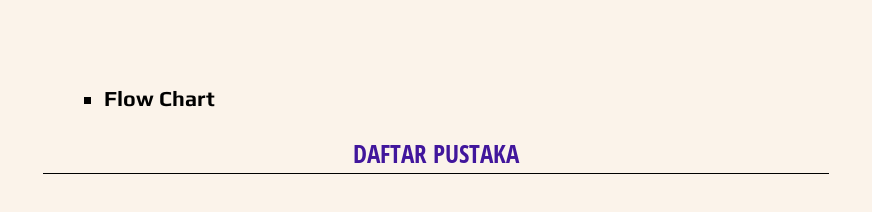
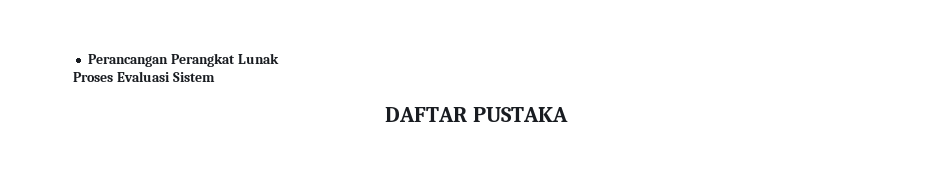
[103,90,216,107] Flow Chart -> [88,53,279,67] [73,71,215,82] Perancangan Perangkat Lunak // Proses Evaluasi Sistem

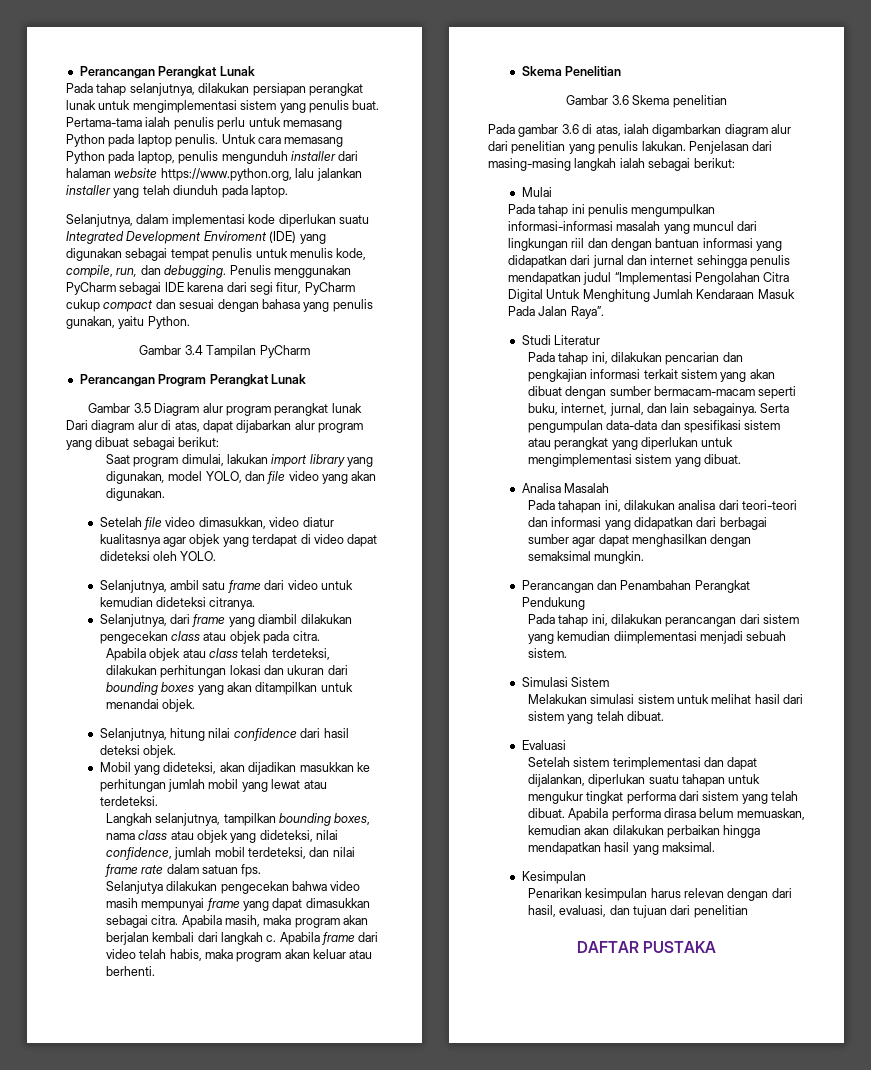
[73,71,215,82] Proses Evaluasi Sistem -> [66,83,363,96] [66,100,380,113] [66,117,342,130] [66,134,344,147] [66,151,359,164] [66,168,362,181] [66,185,288,198] [66,214,369,227] [66,231,326,244] [66,248,367,261] [66,265,351,278] [66,282,355,295] [66,299,373,312] [66,316,190,329] [139,345,310,358] [79,374,306,387] [88,403,362,416] [66,420,363,433] [66,437,220,450] [105,454,374,467] [105,471,377,484] [105,488,165,501] [99,517,334,530] [99,534,378,547] [99,551,217,561] [99,580,353,593] [99,597,256,610] [99,614,352,627] [99,631,320,644] [105,648,330,661] [105,665,348,678] [105,682,353,695] [105,699,196,712] [99,728,349,741] [99,745,177,758] [99,762,370,775] [99,779,327,792] [99,796,158,806] [105,813,371,826] [105,830,339,843] [105,847,355,860] [104,864,262,877] [105,881,361,894] [105,898,370,911] [105,915,369,928] [105,932,379,945] [105,949,373,962] [105,966,155,976] [521,66,622,76] [566,95,727,108] [488,124,791,137] [488,141,773,154] [488,158,735,171] [521,187,552,197] [507,204,716,217] [507,221,758,234] [507,238,783,251] [507,255,791,268] [507,272,790,285] [507,289,795,302] [507,306,604,319] [521,335,601,345] [527,352,743,365] [527,369,775,382] [527,386,797,399] [527,403,790,416] [527,420,781,433] [527,437,734,450] [527,454,741,467] [521,483,610,493] [527,500,798,513] [527,517,767,530] [527,534,752,547] [527,551,645,564] [521,580,750,593] [521,597,585,610] [527,614,800,627] [527,631,787,644] [527,648,567,658] [521,677,610,687] [527,694,804,704] [527,711,664,724] [521,740,566,750] [527,757,758,770] [527,774,761,787] [527,791,799,804] [527,808,805,821] [527,825,761,838] [527,842,715,855] [521,871,586,884] [527,888,792,901] [527,905,748,918] Pada tahap selanjutnya, dilakukan persiapan perangkat lunak untuk mengimplementasi sistem yang penulis buat. Pertama-tama ialah penulis perlu untuk memasang Python pada laptop penulis. Untuk cara memasang Python pada laptop, penulis mengunduh installer dari halaman website https://www.python.org, lalu jalankan installer yang telah diunduh pada laptop. // Selanjutnya, dalam implementasi kode diperlukan suatu Integrated Development Enviroment (IDE) yang digunakan sebagai tempat penulis untuk menulis kode, compile, run, dan debugging. Penulis menggunakan PyCharm sebagai IDE karena dari segi fitur, PyCharm cukup compact dan sesuai dengan bahasa yang penulis gunakan, yaitu Python. // Gambar 3.4 Tampilan PyCharm // Perancangan Program Perangkat Lunak // Gambar 3.5 Diagram alur program perangkat lunak // Dari diagram alur di atas, dapat dijabarkan alur program yang dibuat sebagai berikut: // Saat program dimulai, lakukan import library yang digunakan, model YOLO, dan file video yang akan digunakan. // Setelah file video dimasukkan, video diatur kualitasnya agar objek yang terdapat di video dapat dideteksi oleh YOLO. // Selanjutnya, ambil satu frame dari video untuk kemudian dideteksi citranya. // Selanjutnya, dari frame yang diambil dilakukan pengecekan class atau objek pada citra. // Apabila objek atau class telah terdeteksi, dilakukan perhitungan lokasi dan ukuran dari bounding boxes yang akan ditampilkan untuk menandai objek. // Selanjutnya, hitung nilai confidence dari hasil deteksi objek. // Mobil yang dideteksi, akan dijadikan masukkan ke perhitungan jumlah mobil yang lewat atau terdeteksi. // Langkah selanjutnya, tampilkan bounding boxes, nama class atau objek yang dideteksi, nilai confidence, jumlah mobil terdeteksi, dan nilai frame rate dalam satuan fps. // Selanjutya dilakukan pengecekan bahwa video masih mempunyai frame yang dapat dimasukkan sebagai citra. Apabila masih, maka program akan berjalan kembali dari langkah c. Apabila frame dari video telah habis, maka program akan keluar atau berhenti. // Skema Penelitian // Gambar 3.6 Skema penelitian // Pada gambar 3.6 di atas, ialah digambarkan diagram alur dari penelitian yang penulis lakukan. Penjelasan dari masing-masing langkah ialah sebagai berikut: // Mulai // Pada tahap ini penulis mengumpulkan informasi-informasi masalah yang muncul dari lingkungan riil dan dengan bantuan informasi yang didapatkan dari jurnal dan internet sehingga penulis mendapatkan judul “Implementasi Pengolahan Citra Digital Untuk Menghitung Jumlah Kendaraan Masuk Pada Jalan Raya”. // Studi Literatur // Pada tahap ini, dilakukan pencarian dan pengkajian informasi terkait sistem yang akan dibuat dengan sumber bermacam-macam seperti buku, internet, jurnal, dan lain sebagainya. Serta pengumpulan data-data dan spesifikasi sistem atau perangkat yang diperlukan untuk mengimplementasi sistem yang dibuat. // Analisa Masalah // Pada tahapan ini, dilakukan analisa dari teori-teori dan informasi yang didapatkan dari berbagai sumber agar dapat menghasilkan dengan semaksimal mungkin. // Perancangan dan Penambahan Perangkat Pendukung // Pada tahap ini, dilakukan perancangan dari sistem yang kemudian diimplementasi menjadi sebuah sistem. // Simulasi Sistem // Melakukan simulasi sistem untuk melihat hasil dari sistem yang telah dibuat. // Evaluasi // Setelah sistem terimplementasi dan dapat dijalankan, diperlukan suatu tahapan untuk mengukur tingkat performa dari sistem yang telah dibuat. Apabila performa dirasa belum memuaskan, kemudian akan dilakukan perbaikan hingga mendapatkan hasil yang maksimal. // Kesimpulan // Penarikan kesimpulan harus relevan dengan dari hasil, evaluasi, dan tujuan dari penelitian

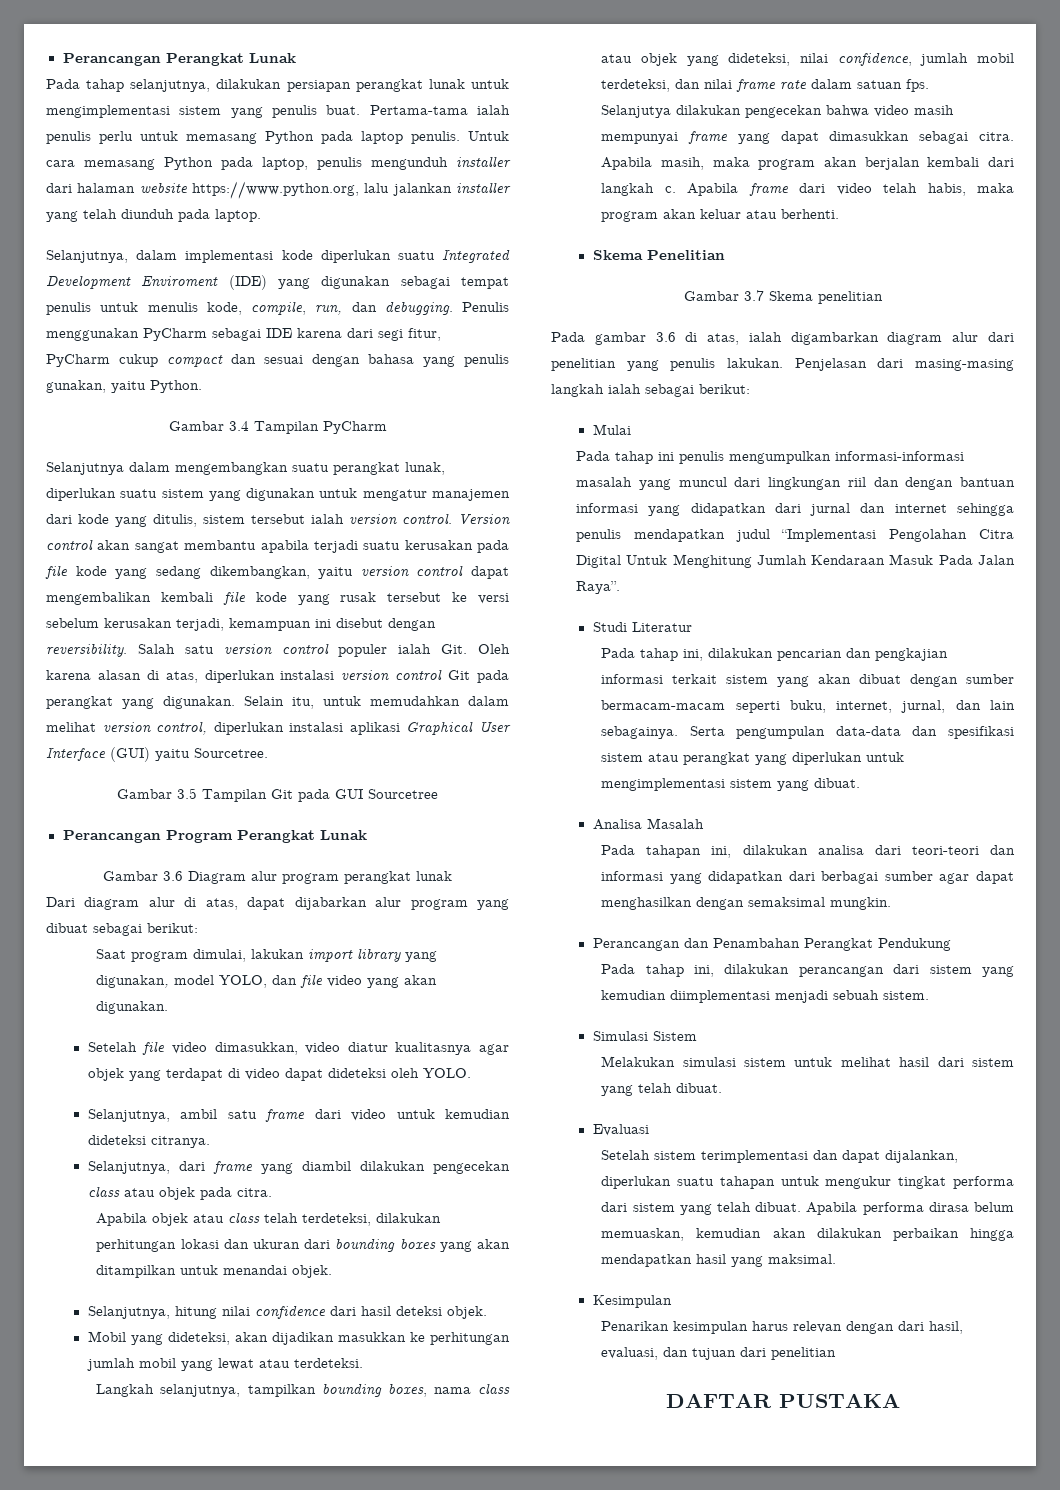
(310, 351) none -> [46,462,445,475] [46,488,510,501] [46,513,510,527] [46,539,509,553] [45,565,509,579] [46,591,509,605] [46,618,436,631] [46,643,510,657] [46,669,510,683] [46,696,509,709] [46,721,511,735] [46,747,268,762] [117,788,438,802] // Selanjutnya dalam mengembangkan suatu perangkat lunak, diperlukan suatu sistem yang digunakan untuk mengatur manajemen dari kode yang ditulis, sistem tersebut ialah version control. Version control akan sangat membantu apabila terjadi suatu kerusakan pada file kode yang sedang dikembangkan, yaitu version control dapat mengembalikan kembali file kode yang rusak tersebut ke versi sebelum kerusakan terjadi, kemampuan ini disebut dengan reversibility. Salah satu version control populer ialah Git. Oleh karena alasan di atas, diperlukan instalasi version control Git pada perangkat yang digunakan. Selain itu, untuk memudahkan dalam melihat version control, diperlukan instalasi aplikasi Graphical User Interface (GUI) yaitu Sourcetree. // Gambar 3.5 Tampilan Git pada GUI Sourcetree
[133,403,151,413] 3.5 -> [163,871,183,881] 3.6
[611,95,629,105] 3.6 -> [743,290,764,301] 3.7

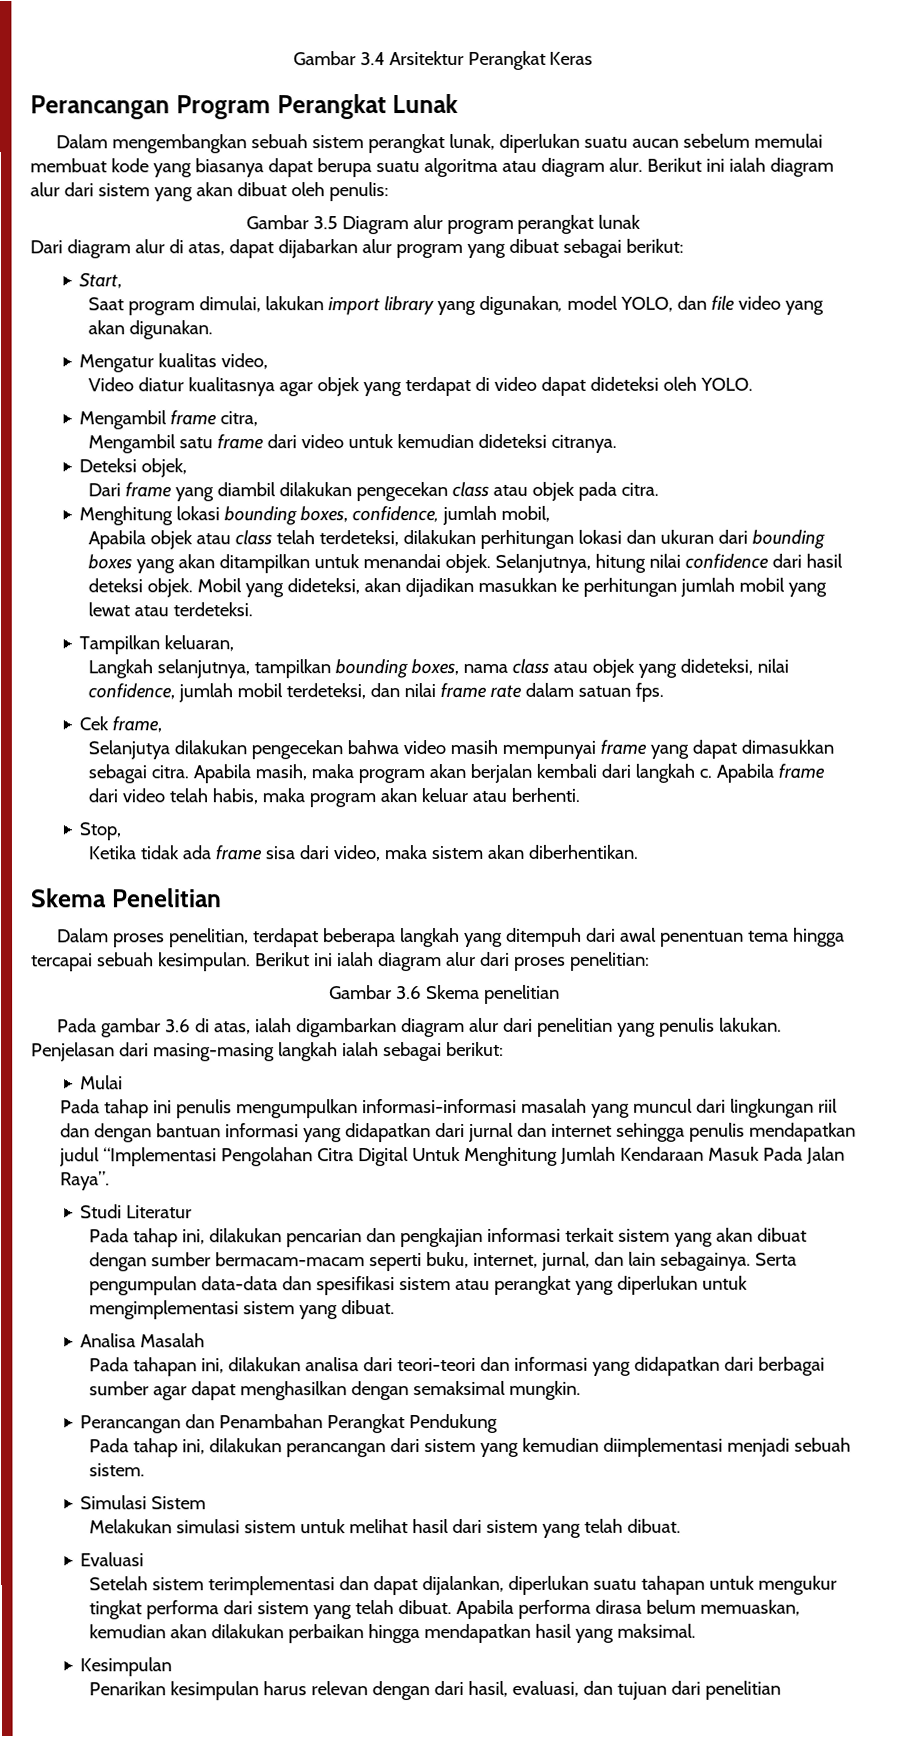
[62,53,296,66] [46,79,510,92] [46,105,510,118] [46,131,509,144] [46,156,511,170] [46,181,511,199] [46,209,261,222] [46,249,511,263] [46,275,509,290] [46,301,509,315] [46,328,441,341] [46,354,509,367] [46,380,202,393] [168,421,387,434] [46,462,445,475] [46,488,510,501] [46,513,510,527] [46,539,509,553] [45,565,509,579] [46,591,509,605] [46,618,436,631] [46,643,510,657] [46,669,510,683] [46,696,509,709] [46,721,511,735] [46,747,268,762] [117,788,438,802] [62,830,367,843] [103,871,183,881] Perancangan Perangkat Lunak // Pada tahap selanjutnya, dilakukan persiapan perangkat lunak untuk mengimplementasi sistem yang penulis buat. Pertama-tama ialah penulis perlu untuk memasang Python pada laptop penulis. Untuk cara memasang Python pada laptop, penulis mengunduh installer dari halaman website https://www.python.org, lalu jalankan installer yang telah diunduh pada laptop. // Selanjutnya, dalam implementasi kode diperlukan suatu Integrated Development Enviroment (IDE) yang digunakan sebagai tempat penulis untuk menulis kode, compile, run, dan debugging. Penulis menggunakan PyCharm sebagai IDE karena dari segi fitur, PyCharm cukup compact dan sesuai dengan bahasa yang penulis gunakan, yaitu Python. // Gambar 3.4 Tampilan PyCharm // Selanjutnya dalam mengembangkan suatu perangkat lunak, diperlukan suatu sistem yang digunakan untuk mengatur manajemen dari kode yang ditulis, sistem tersebut ialah version control. Version control akan sangat membantu apabila terjadi suatu kerusakan pada file kode yang sedang dikembangkan, yaitu version control dapat mengembalikan kembali file kode yang rusak tersebut ke versi sebelum kerusakan terjadi, kemampuan ini disebut dengan reversibility. Salah satu version control populer ialah Git. Oleh karena alasan di atas, diperlukan instalasi version control Git pada perangkat yang digunakan. Selain itu, untuk memudahkan dalam melihat version control, diperlukan instalasi aplikasi Graphical User Interface (GUI) yaitu Sourcetree. // Gambar 3.5 Tampilan Git pada GUI Sourcetree // Perancangan Program Perangkat Lunak // Gambar 3.6 -> [292,50,594,70] [30,93,459,120] [55,133,823,154] [30,157,834,178] [30,182,389,202] [245,215,338,230] Gambar 3.4 Arsitektur Perangkat Keras // Perancangan Program Perangkat Lunak // Dalam mengembangkan sebuah sistem perangkat lunak, diperlukan suatu aucan sebelum memulai membuat kode yang biasanya dapat berupa suatu algoritma atau diagram alur. Berikut ini ialah diagram alur dari sistem yang akan dibuat oleh penulis: // Gambar 3.5
(198, 928) none -> [79,272,123,289] // Start,
[87,1041,341,1055] Setelah file video dimasukkan, video -> [79,353,269,373] [87,377,134,392] Mengatur kualitas video, // Video
[87,1109,218,1122] Selanjutnya, ambil -> [79,410,259,430] [87,434,176,454] Mengambil frame citra, // Mengambil
[87,1161,205,1174] Selanjutnya, dari -> [79,458,188,478] [87,483,121,497] Deteksi objek, // Dari
(272, 1192) none -> [79,505,551,526] // Menghitung lokasi bounding boxes, confidence, jumlah mobil,
(333, 1271) // -> (491, 563) none
(487, 1312) // -> (193, 588) none
(363, 1363) none -> [79,635,235,655] // Tampilkan keluaran,
(930, 85) none -> [79,716,163,733] // Cek frame,
[592,250,725,260] [683,290,764,301] Skema Penelitian // Gambar 3.7 -> [79,822,122,841] [87,844,638,862] [31,888,222,908] [56,927,845,948] [31,951,650,972] [328,985,422,1000] Stop, // Ketika tidak ada frame sisa dari video, maka sistem akan diberhentikan. // Skema Penelitian // Dalam proses penelitian, terdapat beberapa langkah yang ditempuh dari awal penentuan tema hingga tercapai sebuah kesimpulan. Berikut ini ialah diagram alur dari proses penelitian: // Gambar 3.6
[665,1393,900,1408] // DAFTAR PUSTAKA -> (781, 1690) none

